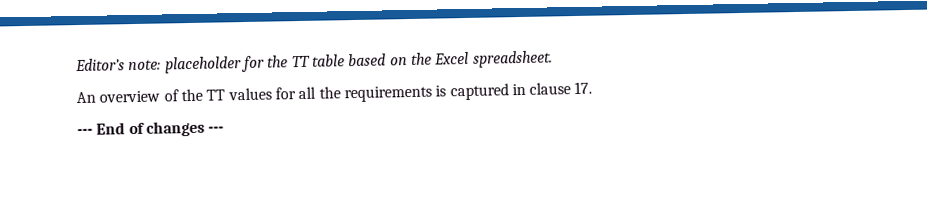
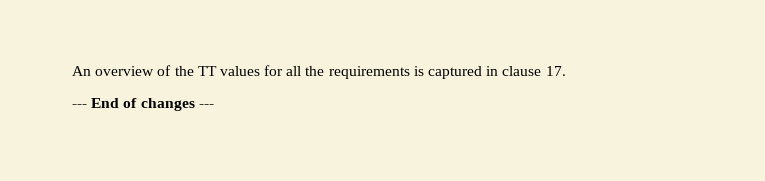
[75,50,553,74] Editor’s note: placeholder for the TT table based on the Excel spreadsheet. // -> (72, 71) none

